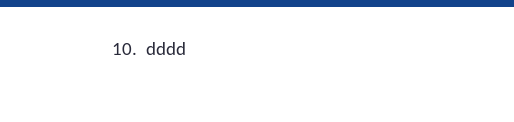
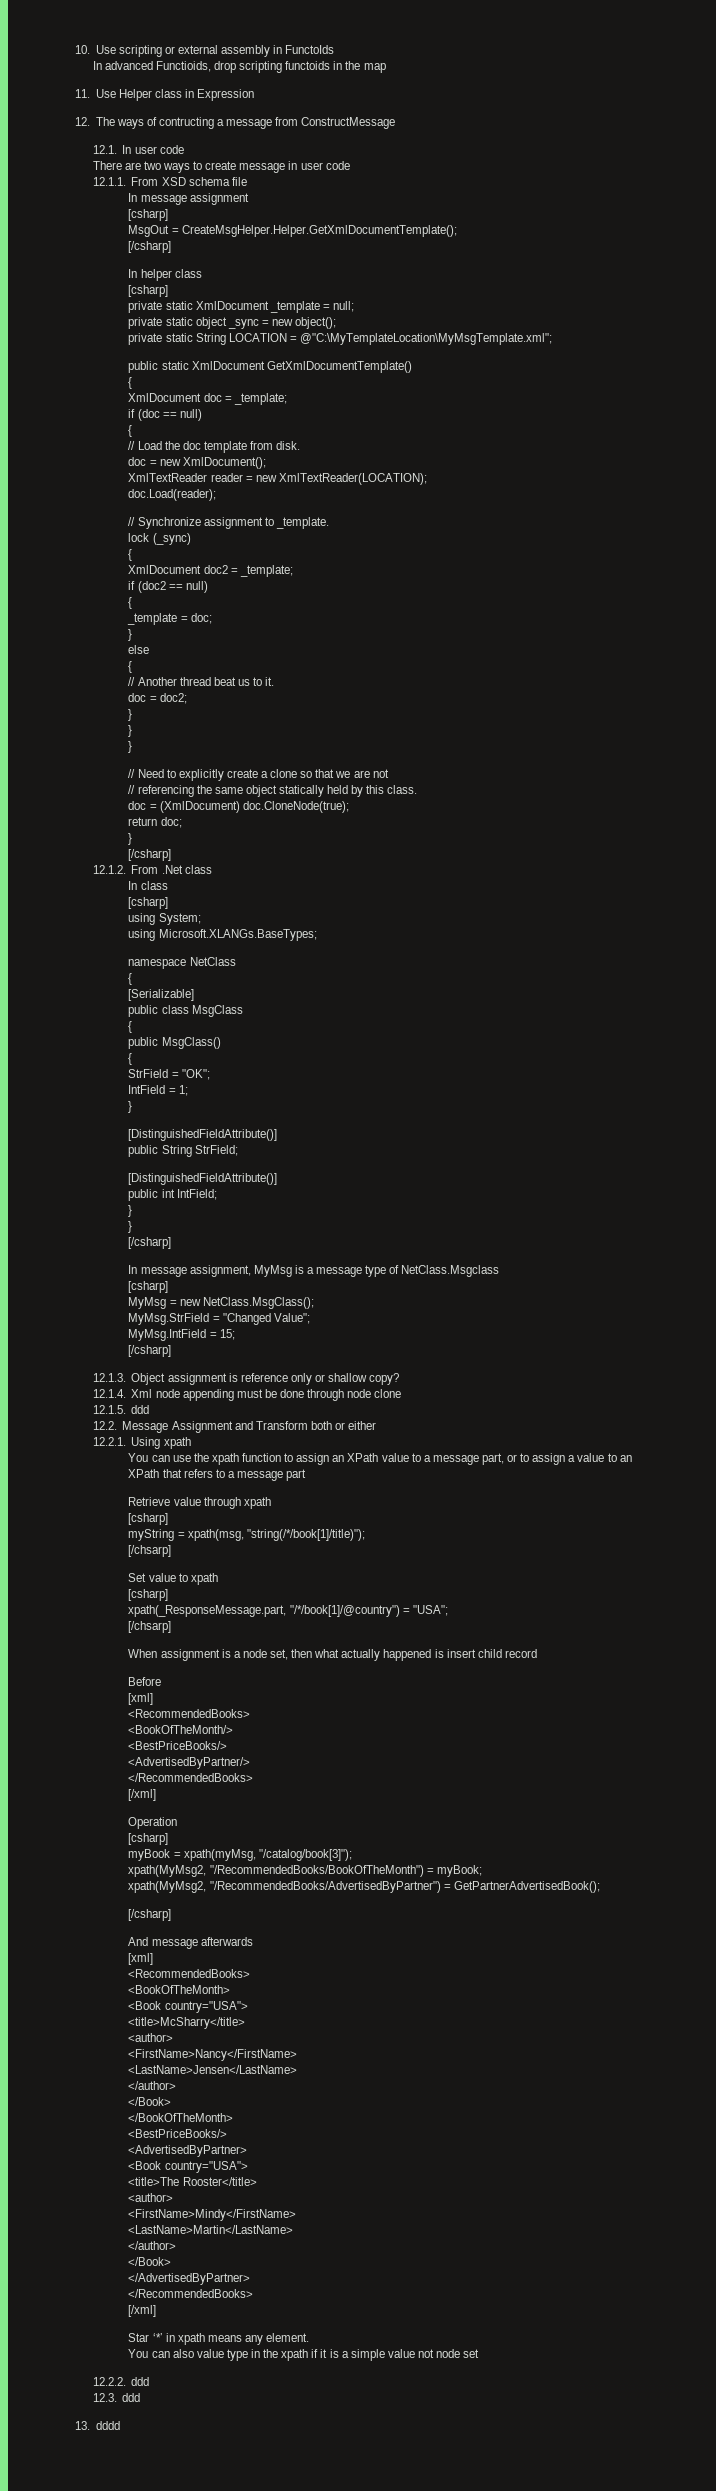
(137, 49) none -> [95,45,335,57] [92,61,386,73] [74,89,255,101] [74,117,396,129] [92,145,184,154] [92,161,350,173] [92,177,247,186] [128,193,249,205] [128,209,169,221] [128,225,457,237] [128,241,172,253] [128,269,202,281] [128,285,169,297] [128,301,354,313] [128,317,337,329] [128,333,552,345] [128,361,412,373] [128,377,133,389] [128,393,287,405] [128,409,202,421] [128,425,133,437] [128,441,301,453] [128,457,266,469] [128,473,427,485] [128,489,217,501] [128,517,329,529] [128,533,191,545] [128,549,133,561] [128,565,293,577] [128,581,208,593] [128,597,133,609] [127,613,212,625] [128,629,133,641] [128,645,150,654] [128,661,133,673] [128,677,275,686] [128,693,187,704] [128,709,133,721] [128,725,133,737] [128,741,133,753] [128,769,389,781] [128,785,418,797] [128,801,349,813] [128,817,182,828] [128,833,133,845] [128,849,172,861] [92,865,212,874] [128,881,168,890] [128,897,169,909] [128,913,201,925] [128,929,317,941] [128,957,236,969] [128,973,133,985] [128,989,195,1001] [128,1005,243,1017] [128,1021,133,1033] [128,1037,221,1049] [128,1053,133,1065] [128,1069,210,1080] [128,1085,188,1096] [128,1101,133,1113] [128,1129,278,1141] [128,1145,238,1157] [128,1173,278,1185] [128,1189,217,1201] [128,1205,133,1217] [128,1221,133,1233] [128,1237,172,1249] [128,1265,500,1277] [128,1281,169,1293] [128,1297,314,1309] [128,1313,310,1325] [128,1329,235,1341] [128,1345,172,1357] [92,1373,400,1385] [92,1389,402,1401] [92,1405,150,1414] [92,1421,377,1433] [92,1437,191,1449] [128,1453,632,1465] [128,1469,307,1481] [128,1497,271,1509] [128,1513,169,1525] [128,1529,365,1541] [128,1545,172,1557] [128,1573,218,1585] [128,1589,169,1601] [128,1605,448,1617] [128,1621,172,1633] [128,1649,537,1661] [128,1677,162,1686] [128,1693,154,1705] [128,1709,251,1718] [128,1725,234,1734] [128,1741,228,1750] [128,1757,251,1769] [128,1773,254,1782] [128,1789,157,1801] [128,1817,178,1829] [128,1833,169,1845] [128,1849,352,1861] [128,1865,482,1877] [128,1881,600,1893] [128,1909,172,1921] [128,1937,253,1949] [128,1953,154,1965] [128,1969,251,1978] [128,1985,231,1994] [128,2001,248,2013] [128,2017,246,2029] [128,2033,174,2042] [128,2049,298,2061] [128,2065,298,2074] [128,2081,177,2090] [128,2097,172,2106] [128,2113,234,2122] [128,2129,228,2138] [128,2145,248,2157] [128,2161,248,2173] [128,2177,257,2186] [128,2193,174,2202] [128,2209,297,2221] [128,2225,294,2234] [128,2241,177,2250] [128,2257,172,2266] [128,2273,251,2285] [128,2289,254,2298] [128,2305,157,2317] [128,2333,310,2345] [128,2349,480,2361] [92,2377,150,2386] [92,2393,141,2402] [74,2421,90,2430] Use scripting or external assembly in FunctoIds // In advanced Functioids, drop scripting functoids in the map // 11. Use Helper class in Expression // 12. The ways of contructing a message from ConstructMessage // 12.1. In user code // There are two ways to create message in user code // 12.1.1. From XSD schema file // In message assignment // [csharp] // MsgOut = CreateMsgHelper.Helper.GetXmlDocumentTemplate(); // [/csharp] // In helper class // [csharp] // private static XmlDocument _template = null; // private static object _sync = new object(); // private static String LOCATION = @"C:\MyTemplateLocation\MyMsgTemplate.xml"; // public static XmlDocument GetXmlDocumentTemplate() // { // XmlDocument doc = _template; // if (doc == null) // { // // Load the doc template from disk. // doc = new XmlDocument(); // XmlTextReader reader = new XmlTextReader(LOCATION); // doc.Load(reader); // // Synchronize assignment to _template. // lock (_sync) // { // XmlDocument doc2 = _template; // if (doc2 == null) // { // _template = doc; // } // else // { // // Another thread beat us to it. // doc = doc2; // } // } // } // // Need to explicitly create a clone so that we are not // // referencing the same object statically held by this class. // doc = (XmlDocument) doc.CloneNode(true); // return doc; // } // [/csharp] // 12.1.2. From .Net class // In class // [csharp] // using System; // using Microsoft.XLANGs.BaseTypes; // namespace NetClass // { // [Serializable] // public class MsgClass // { // public MsgClass() // { // StrField = "OK"; // IntField = 1; // } // [DistinguishedFieldAttribute()] // public String StrField; // [DistinguishedFieldAttribute()] // public int IntField; // } // } // [/csharp] // In message assignment, MyMsg is a message type of NetClass.Msgclass // [csharp] // MyMsg = new NetClass.MsgClass(); // MyMsg.StrField = "Changed Value"; // MyMsg.IntField = 15; // [/csharp] // 12.1.3. Object assignment is reference only or shallow copy? // 12.1.4. Xml node appending must be done through node clone // 12.1.5. ddd // 12.2. Message Assignment and Transform both or either // 12.2.1. Using xpath // You can use the xpath function to assign an XPath value to a message part, or to assign a value to an XPath that refers to a message part // Retrieve value through xpath // [csharp] // myString = xpath(msg, "string(/*/book[1]/title)"); // [/chsarp] // Set value to xpath // [csharp] // xpath(_ResponseMessage.part, "/*/book[1]/@country") = "USA"; // [/chsarp] // When assignment is a node set, then what actually happened is insert child record // Before // [xml] // <RecommendedBooks> // <BookOfTheMonth/> // <BestPriceBooks/> // <AdvertisedByPartner/> // </RecommendedBooks> // [/xml] // Operation // [csharp] // myBook = xpath(myMsg, "/catalog/book[3]"); // xpath(MyMsg2, "/RecommendedBooks/BookOfTheMonth") = myBook; // xpath(MyMsg2, "/RecommendedBooks/AdvertisedByPartner") = GetPartnerAdvertisedBook(); // [/csharp] // And message afterwards // [xml] // <RecommendedBooks> // <BookOfTheMonth> // <Book country="USA"> // <title>McSharry</title> // <author> // <FirstName>Nancy</FirstName> // <LastName>Jensen</LastName> // </author> // </Book> // </BookOfTheMonth> // <BestPriceBooks/> // <AdvertisedByPartner> // <Book country="USA"> // <title>The Rooster</title> // <author> // <FirstName>Mindy</FirstName> // <LastName>Martin</LastName> // </author> // </Book> // </AdvertisedByPartner> // </RecommendedBooks> // [/xml] // Star ‘*’ in xpath means any element. // You can also value type in the xpath if it is a simple value not node set // 12.2.2. ddd // 12.3. ddd // 13.

